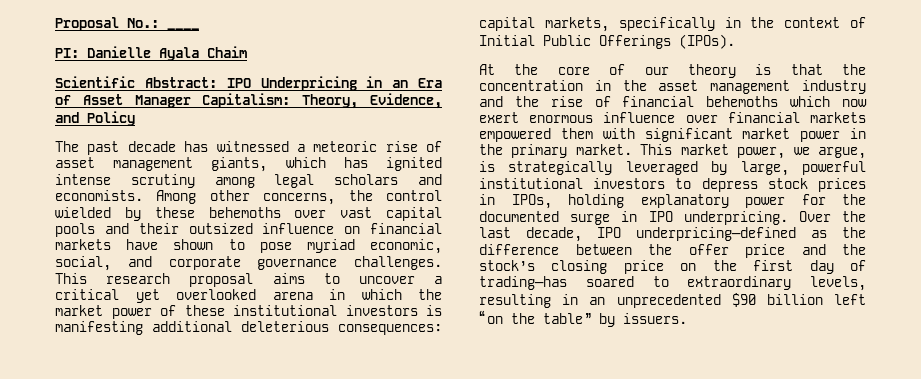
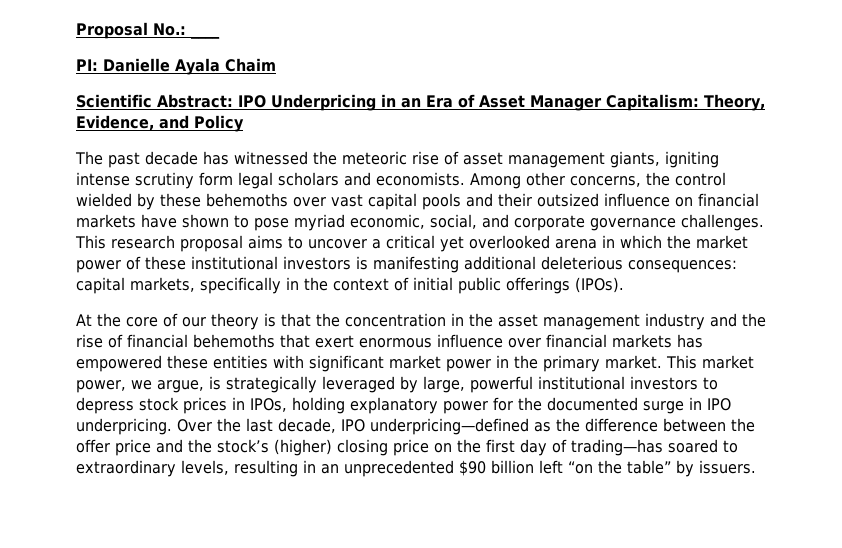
[296,144,305,152] a -> [313,151,337,165] the
[285,157,442,171] which has ignited -> [665,151,719,168] igniting
[214,177,255,188] among -> [199,172,233,186] form
[479,35,671,49] Initial Public Offerings -> [413,277,570,294] initial public offerings
[790,96,867,107] which now -> [280,334,310,348] that
[479,128,593,142] empowered them -> [677,334,703,348] [76,355,268,372] has empowered these entities
(535, 265) none -> [274,439,332,456] (higher)

